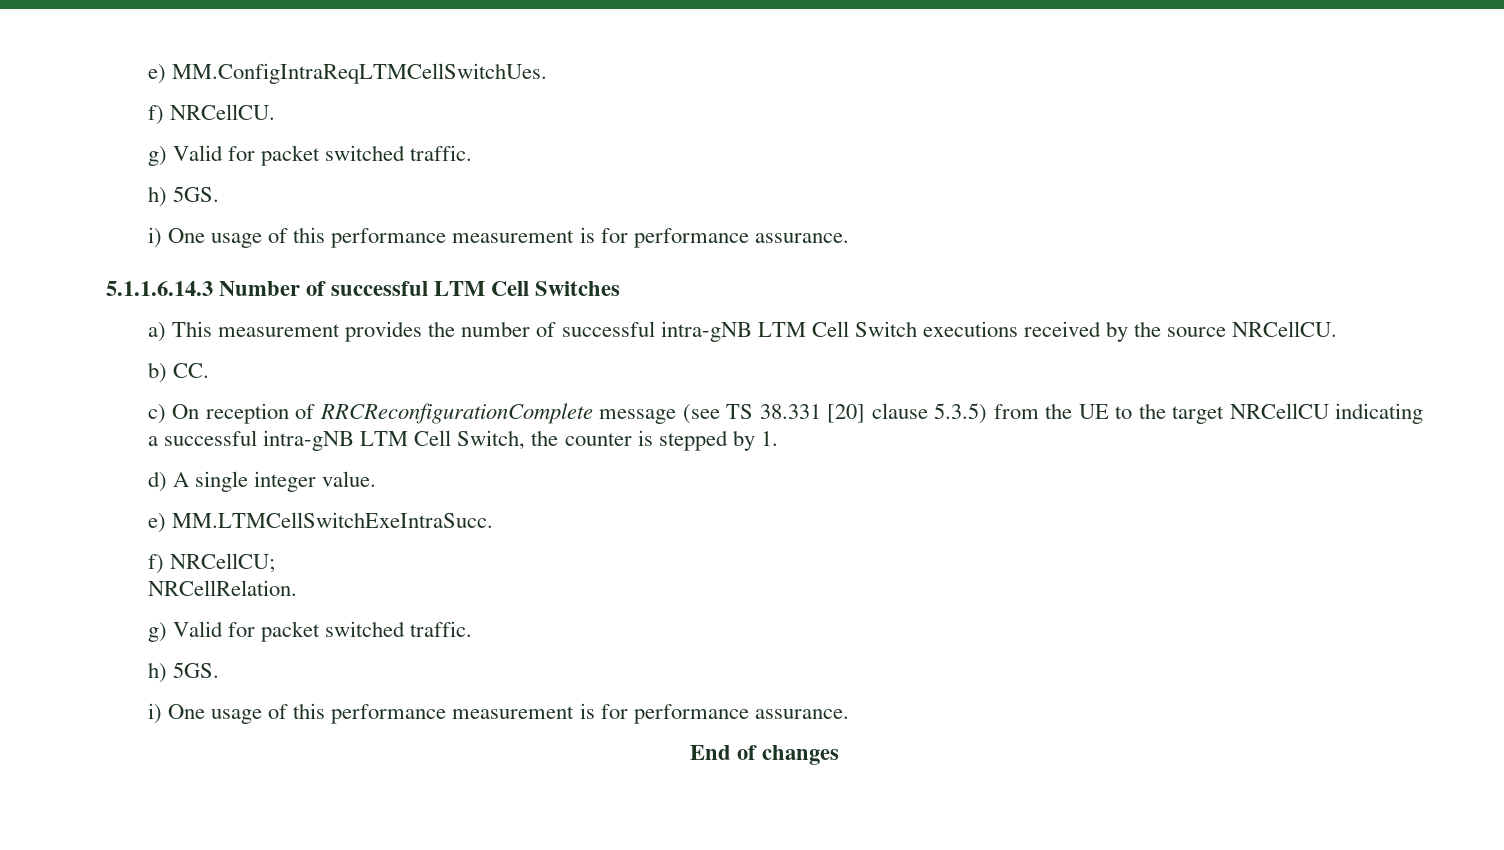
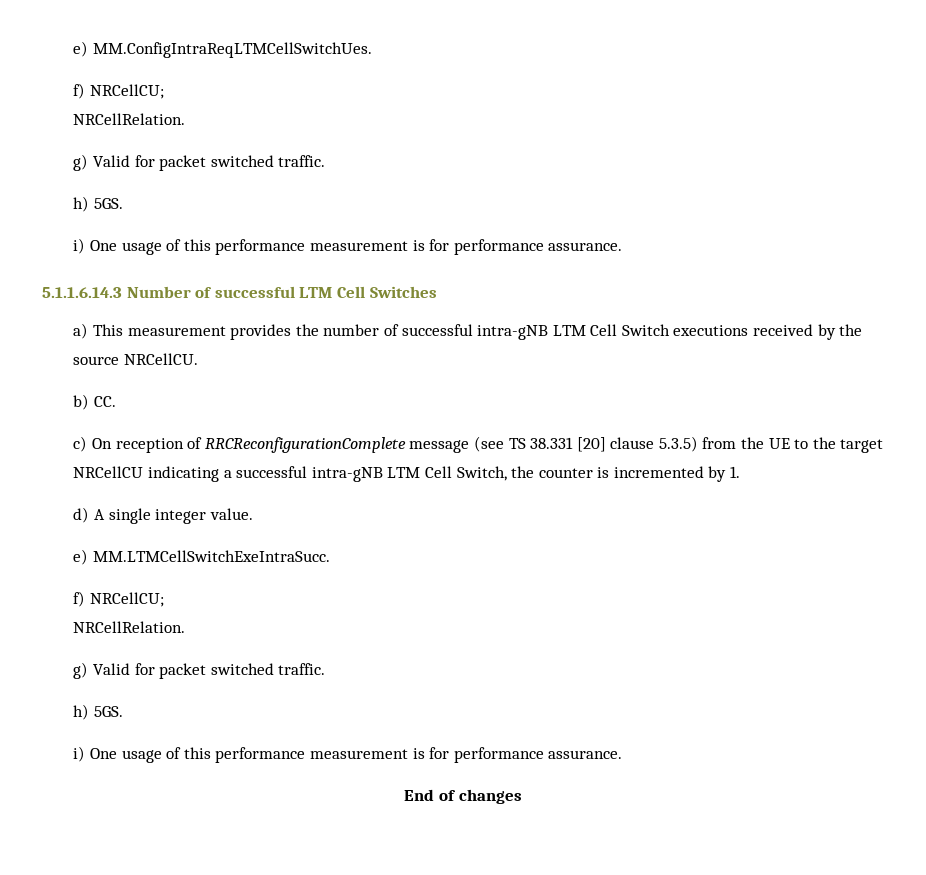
[170,104,276,120] NRCellCU. -> [89,84,164,99] [73,113,186,125] NRCellCU; // NRCellRelation.
[658,430,728,451] stepped -> [613,466,704,478] incremented

